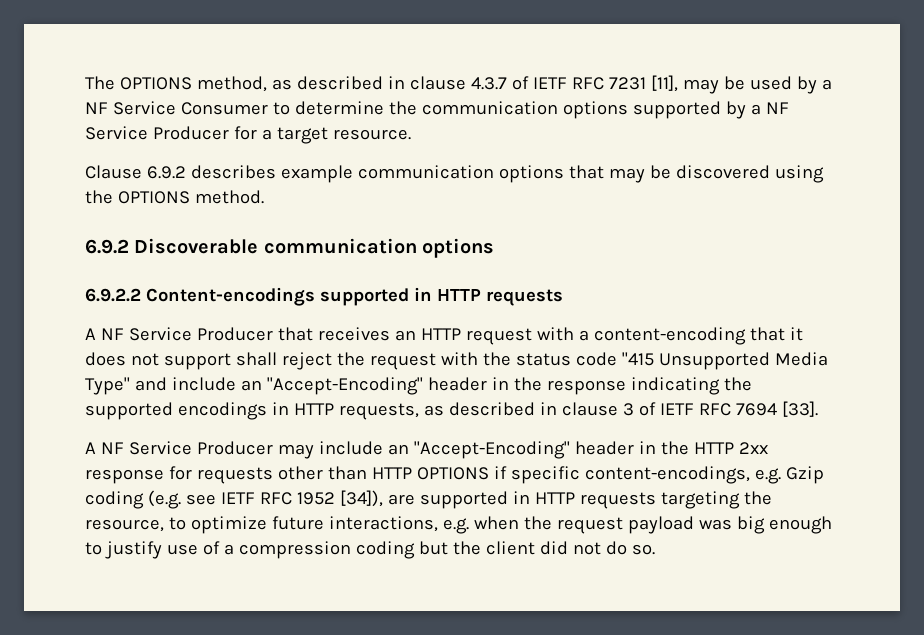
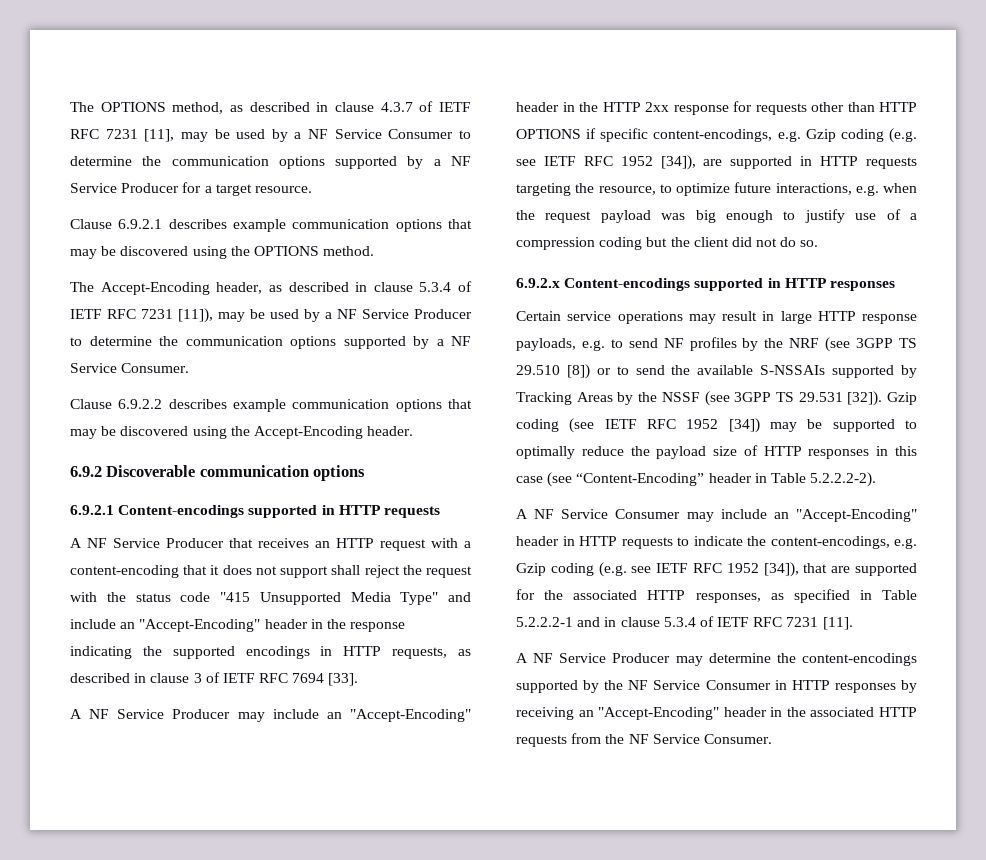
[146,166,186,179] 6.9.2 -> [118,219,163,229] 6.9.2.1
(264, 197) none -> [70,281,472,295] [70,308,472,323] [70,336,471,349] [70,363,190,373] [70,399,472,412] [70,426,414,439] // The Accept-Encoding header, as described in clause 5.3.4 of IETF RFC 7231 [11]), may be used by a NF Service Producer to determine the communication options supported by a NF Service Consumer. // Clause 6.9.2.2 describes example communication options that may be discovered using the Accept-Encoding header.
[85,288,141,302] 6.9.2.2 -> [70,505,114,515] 6.9.2.1
(655, 549) none -> [516,278,895,291] [516,311,917,324] [516,337,918,352] [516,364,917,379] [516,391,917,406] [516,418,917,433] [516,445,917,459] [516,472,877,487] [516,509,917,522] [516,536,917,549] [516,562,917,577] [516,589,917,603] [516,616,853,630] [516,653,917,666] [516,680,917,693] [516,707,917,720] [516,733,772,747] // 6.9.2.x Content-encodings supported in HTTP responses // Certain service operations may result in large HTTP response payloads, e.g. to send NF profiles by the NRF (see 3GPP TS 29.510 [8]) or to send the available S-NSSAIs supported by Tracking Areas by the NSSF (see 3GPP TS 29.531 [32]). Gzip coding (see IETF RFC 1952 [34]) may be supported to optimally reduce the payload size of HTTP responses in this case (see “Content-Encoding” header in Table 5.2.2.2-2). // A NF Service Consumer may include an "Accept-Encoding" header in HTTP requests to indicate the content-encodings, e.g. Gzip coding (e.g. see IETF RFC 1952 [34]), that are supported for the associated HTTP responses, as specified in Table 5.2.2.2-1 and in clause 5.3.4 of IETF RFC 7231 [11]. // A NF Service Producer may determine the content-encodings supported by the NF Service Consumer in HTTP responses by receiving an "Accept-Encoding" header in the associated HTTP requests from the NF Service Consumer.

